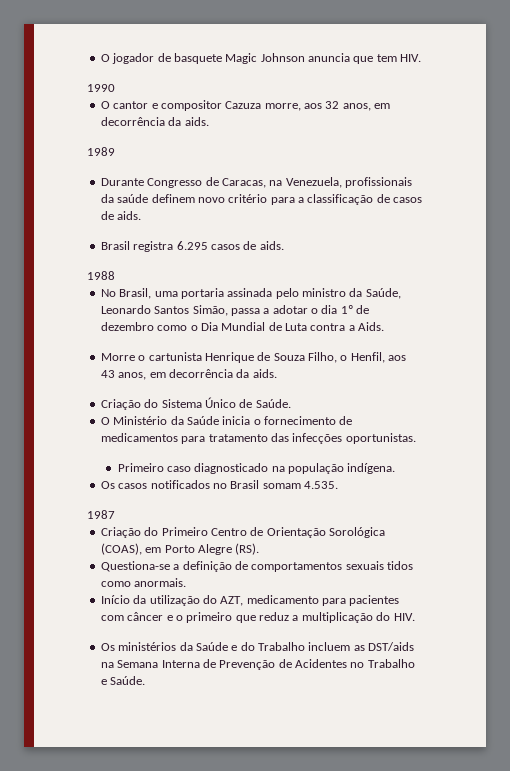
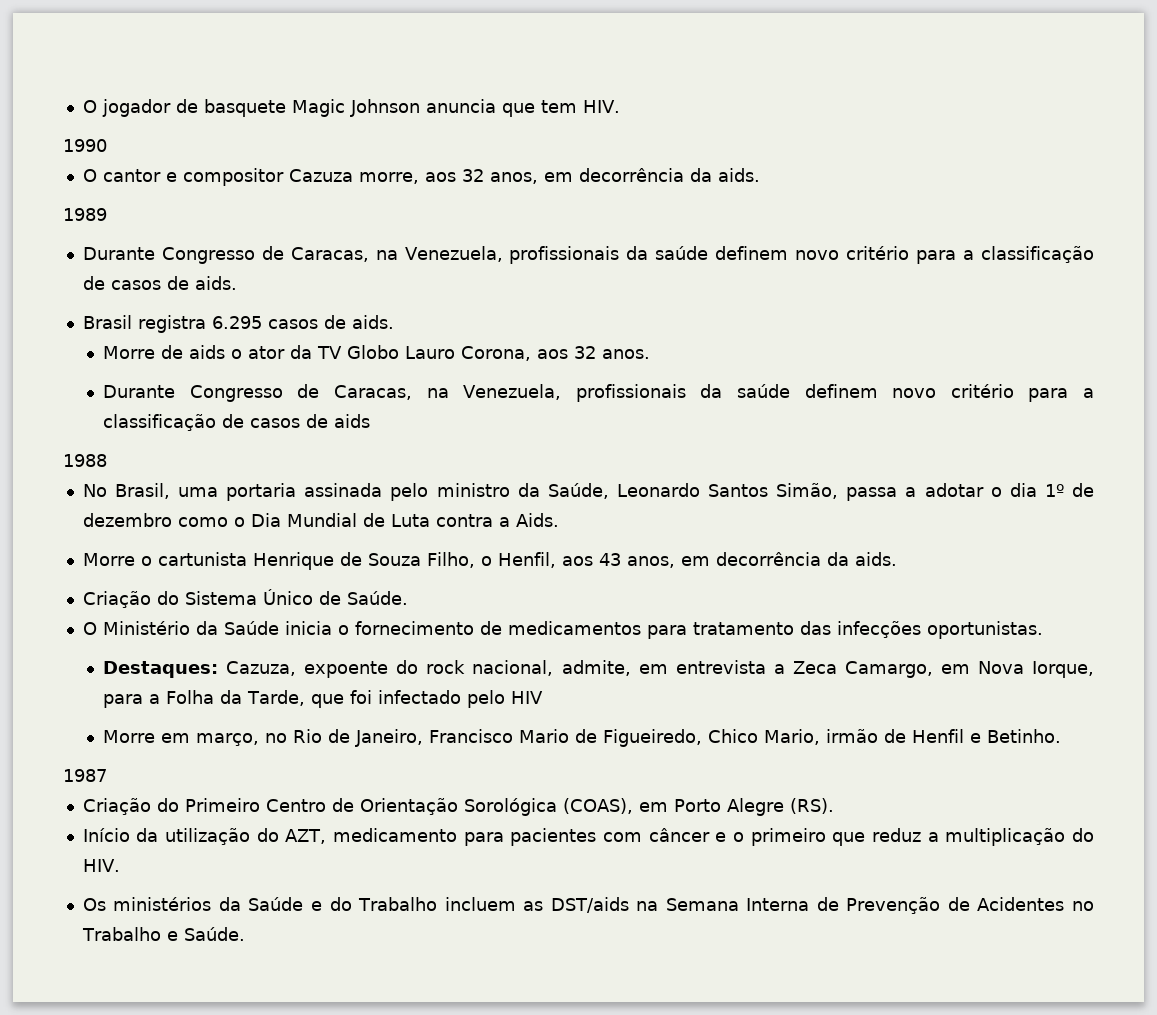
(284, 245) none -> [103,345,651,361] [103,384,1094,402] [103,414,371,431] // Morre de aids o ator da TV Globo Lauro Corona, aos 32 anos. // Durante Congresso de Caracas, na Venezuela, profissionais da saúde definem novo critério para a classificação de casos de aids
[117,463,396,474] [100,480,338,489] Primeiro caso diagnosticado na população indígena. // Os casos notificados no Brasil somam 4.535. -> [103,660,1094,678] [103,690,544,708] [103,729,1062,747] Destaques: Cazuza, expoente do rock nacional, admite, em entrevista a Zeca Camargo, em Nova Iorque, para a Folha da Tarde, que foi infectado pelo HIV // Morre em março, no Rio de Janeiro, Francisco Mario de Figueiredo, Chico Mario, irmão de Henfil e Betinho.
[100,561,413,572] [100,578,187,587] // Questiona-se a definição de comportamentos sexuais tidos como anormais. -> (834, 806) none

